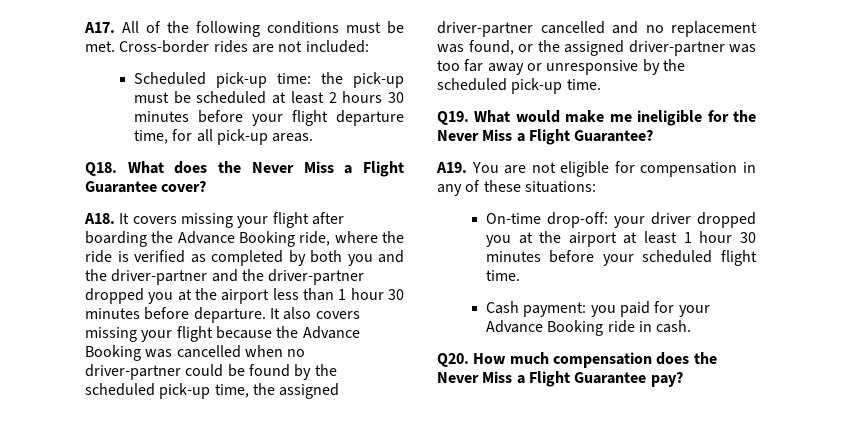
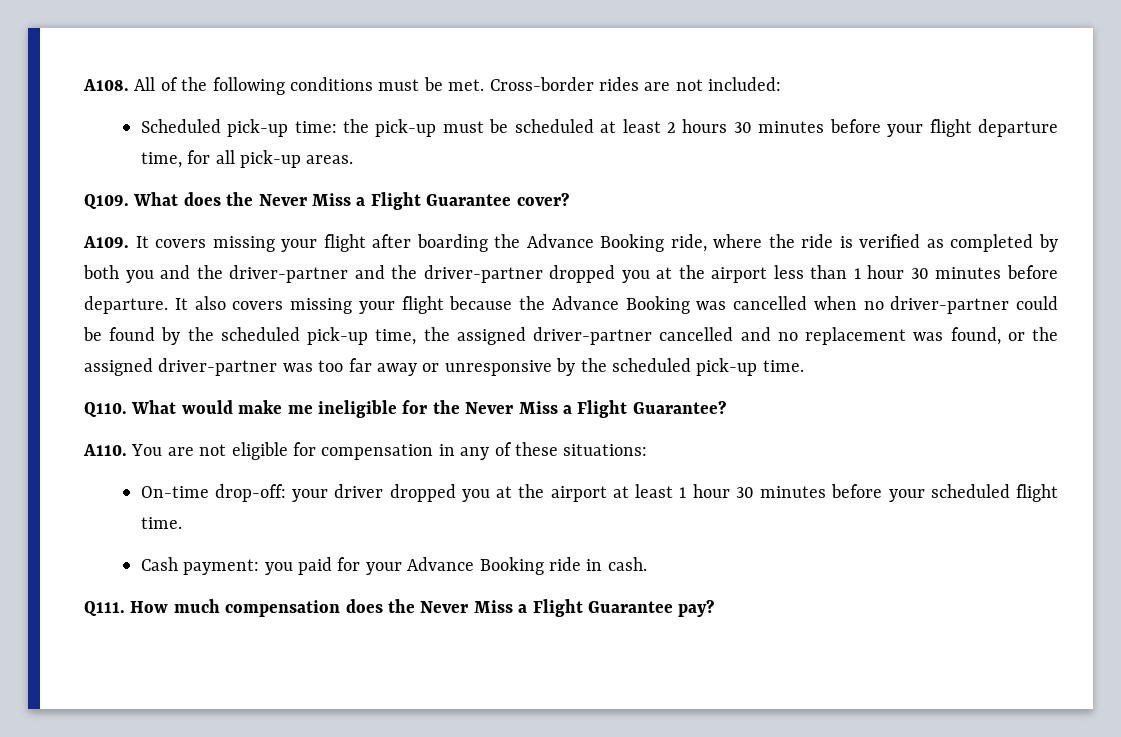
[84,22,115,33] A17. -> [83,79,129,91] A108.
[85,162,117,176] Q18. -> [84,194,129,209] Q109.
[84,213,115,224] A18. -> [83,236,129,248] A109.
[437,111,469,125] Q19. -> [84,402,127,417] Q110.
[436,162,467,173] A19. -> [83,444,127,456] A110.
[437,353,469,367] Q20. -> [84,601,125,616] Q111.

